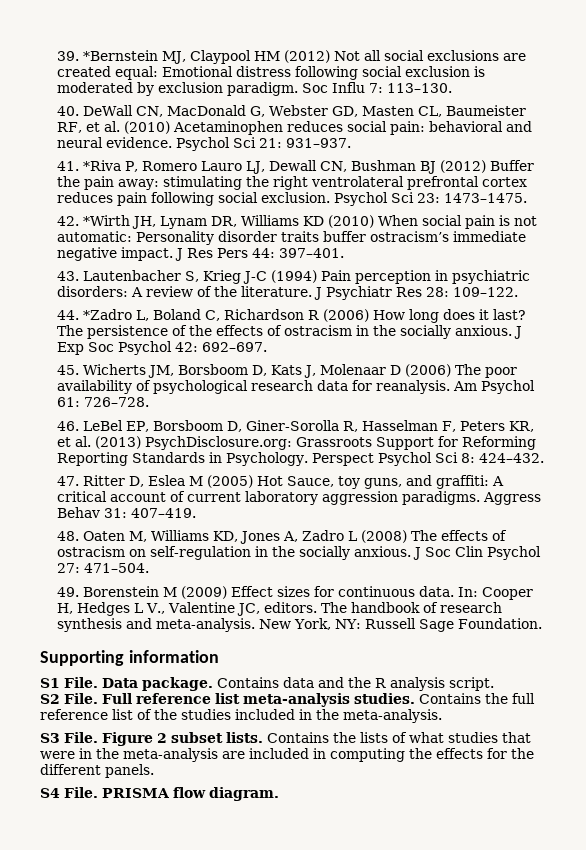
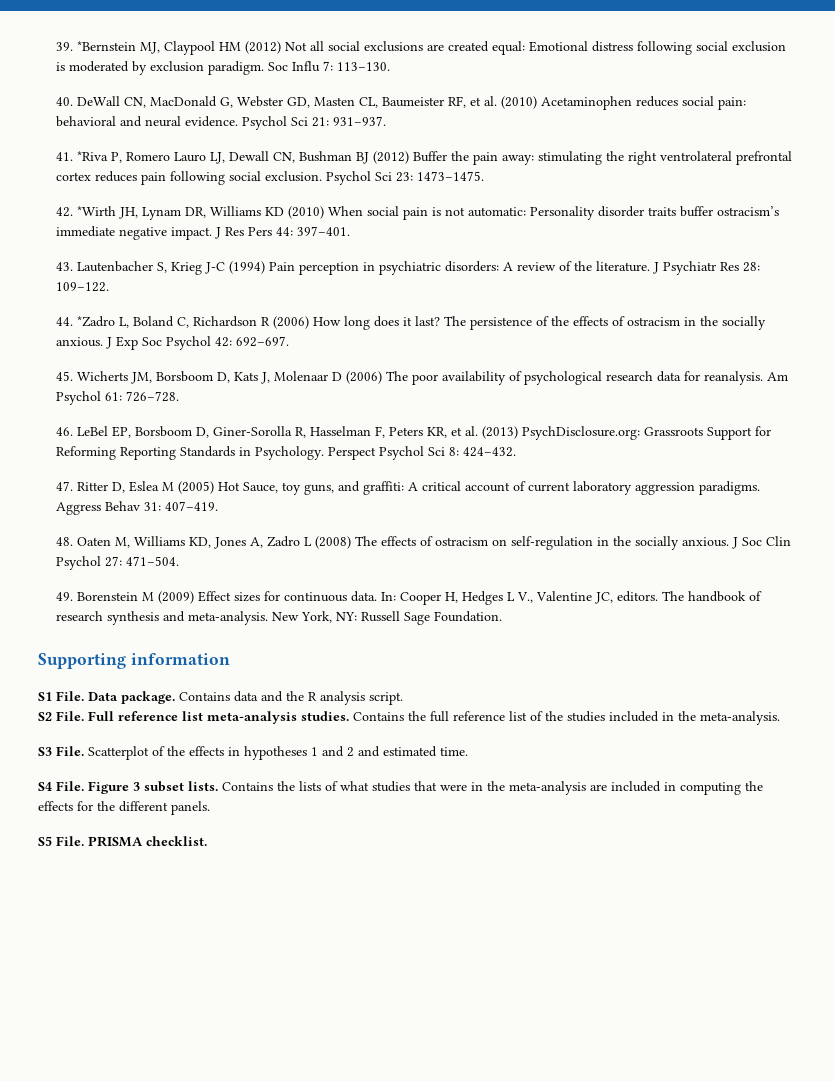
[102,732,167,746] Figure 2 -> [88,746,468,760] [38,781,140,794] Scatterplot of the effects in hypotheses 1 and 2 and estimated time. // S4 File. Figure 3
[40,788,60,798] S4 -> [38,836,52,846] S5
[173,787,279,801] flow diagram. -> [146,836,207,846] checklist.

